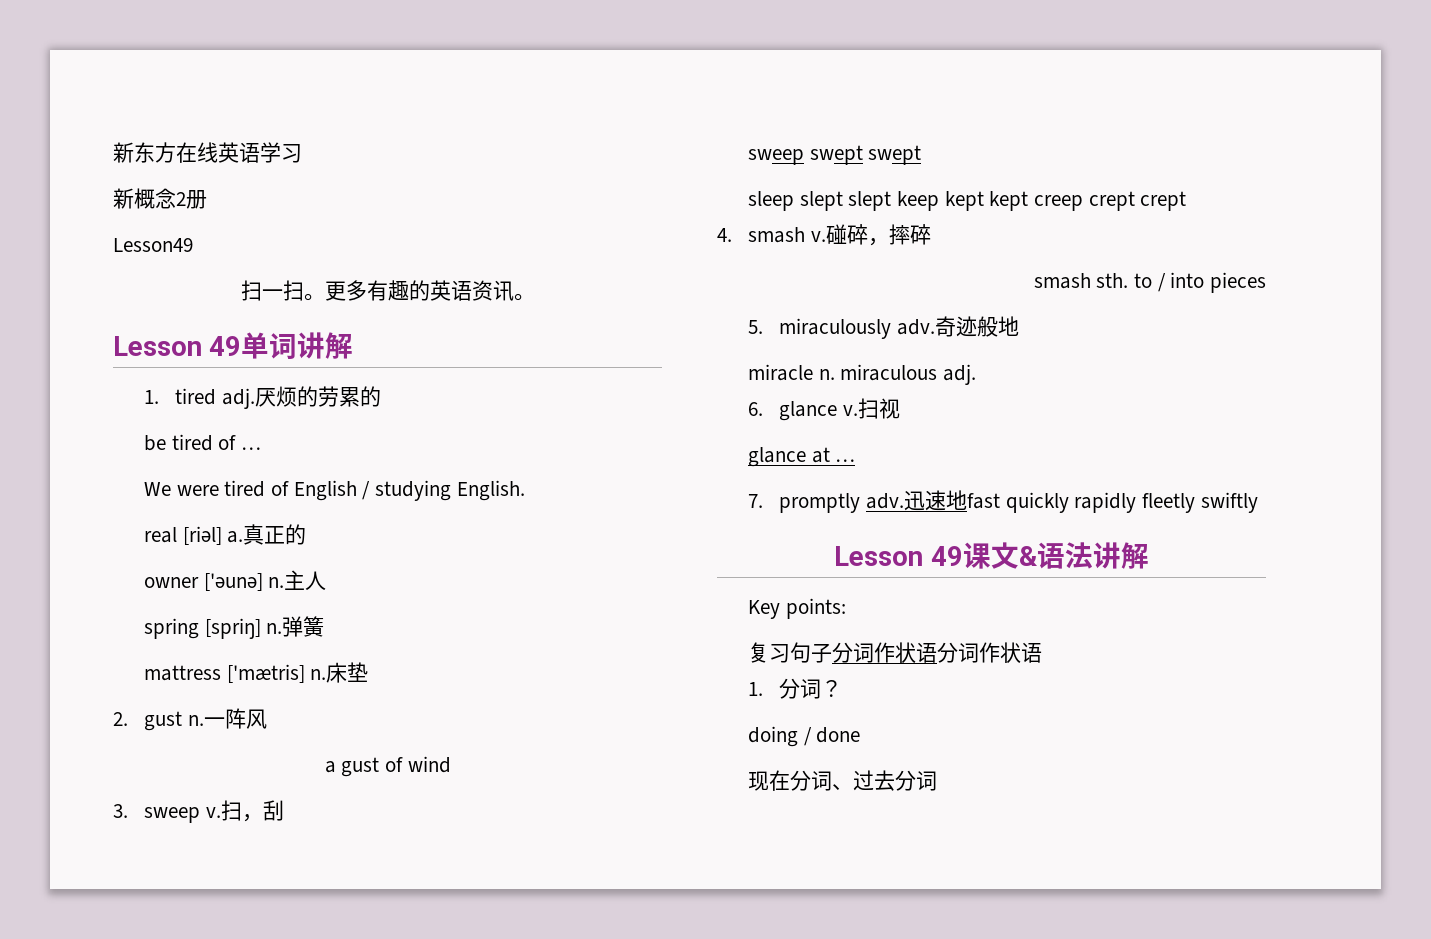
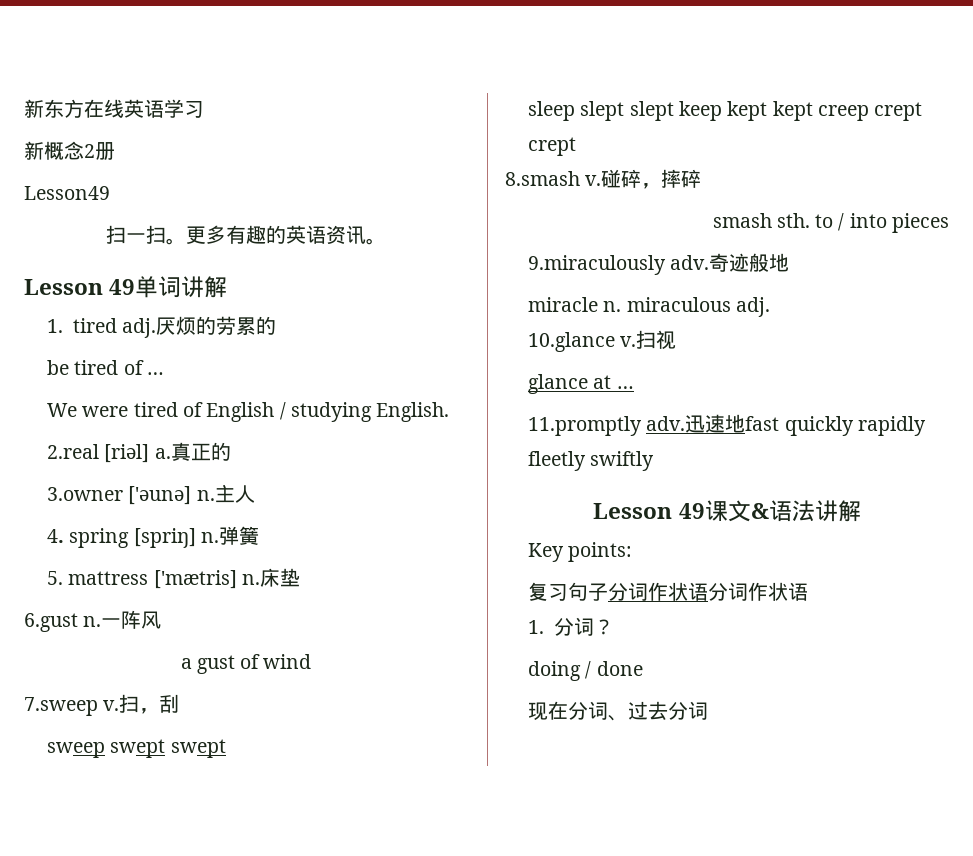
[144,527,178,543] real -> [47,444,100,459] 2.real
[144,577,200,588] owner -> [47,487,124,501] 3.owner
(327, 580) none -> [47,529,65,543] 4.
(325, 626) none -> [47,571,64,585] 5.
[113,711,183,731] 2. gust -> [24,613,78,632] 6.gust
[113,804,201,823] 3. sweep -> [24,697,98,716] 7.sweep
[717,227,806,243] 4. smash -> [505,171,580,186] 8.smash
[748,318,892,339] 5. miraculously -> [528,255,667,275] 9.miraculously
[748,401,838,421] 6. glance -> [528,332,616,352] 10.glance
[748,493,861,513] 7. promptly -> [528,416,643,436] 11.promptly

